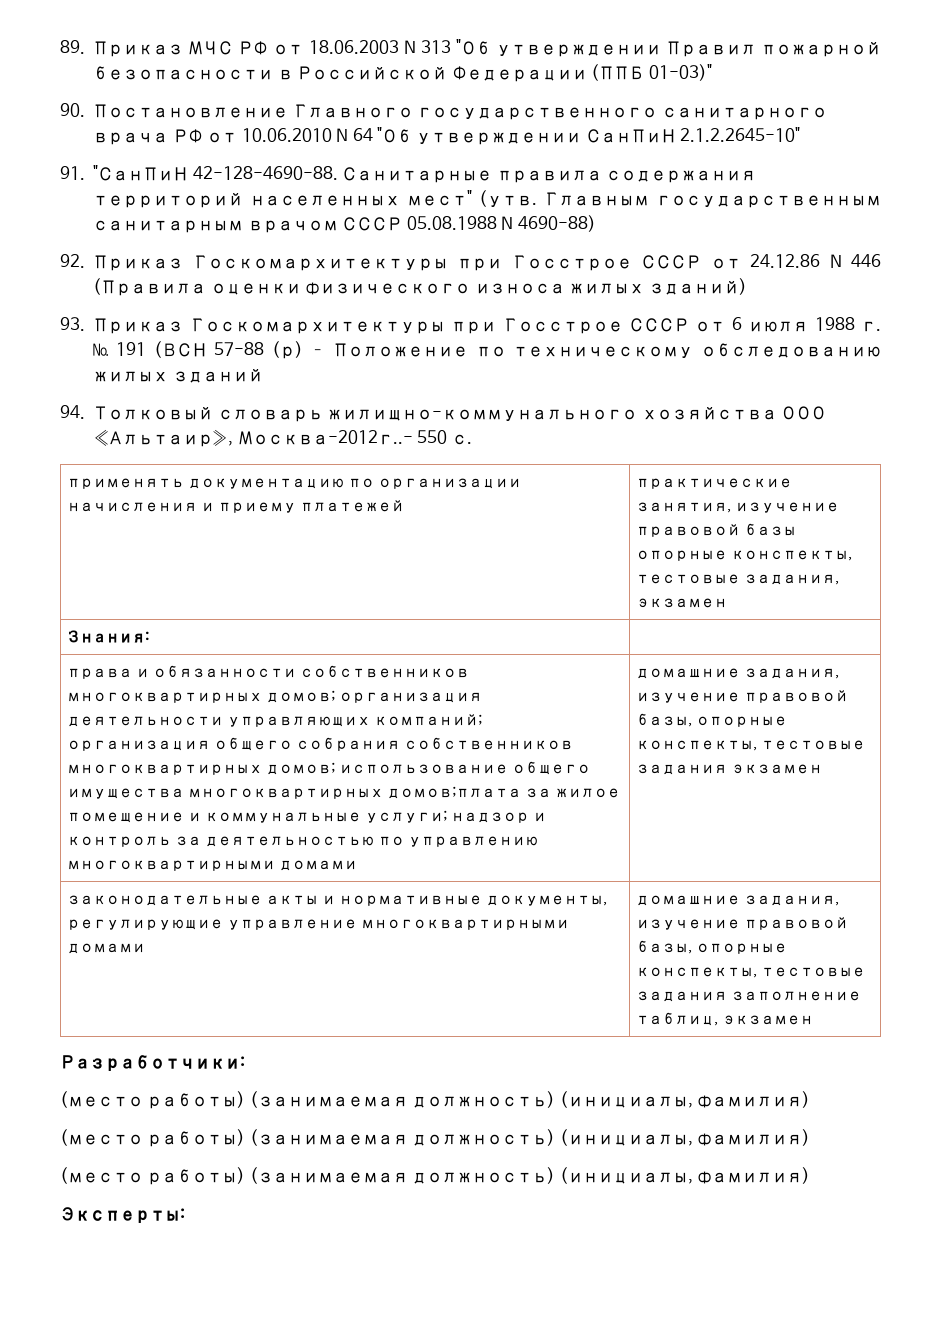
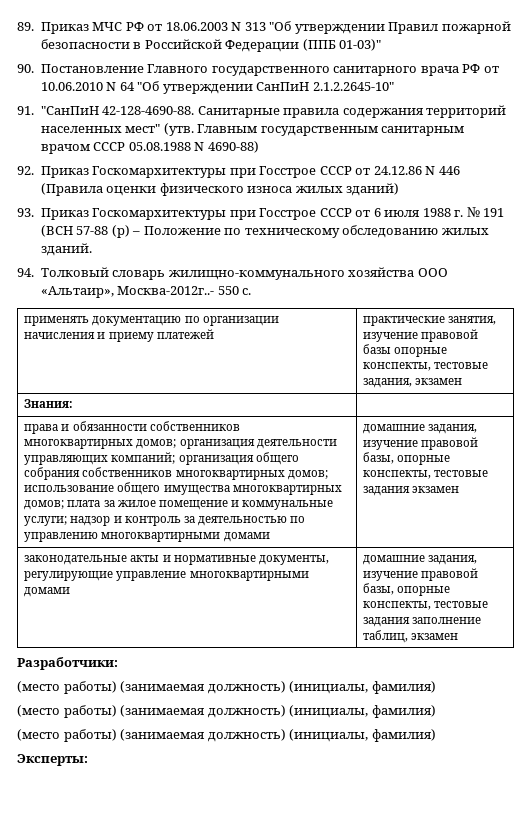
[172,369,263,383] зданий -> [40,243,92,256] зданий.
[386,786,521,799] домов;плата -> [24,500,101,510] домов; плата

